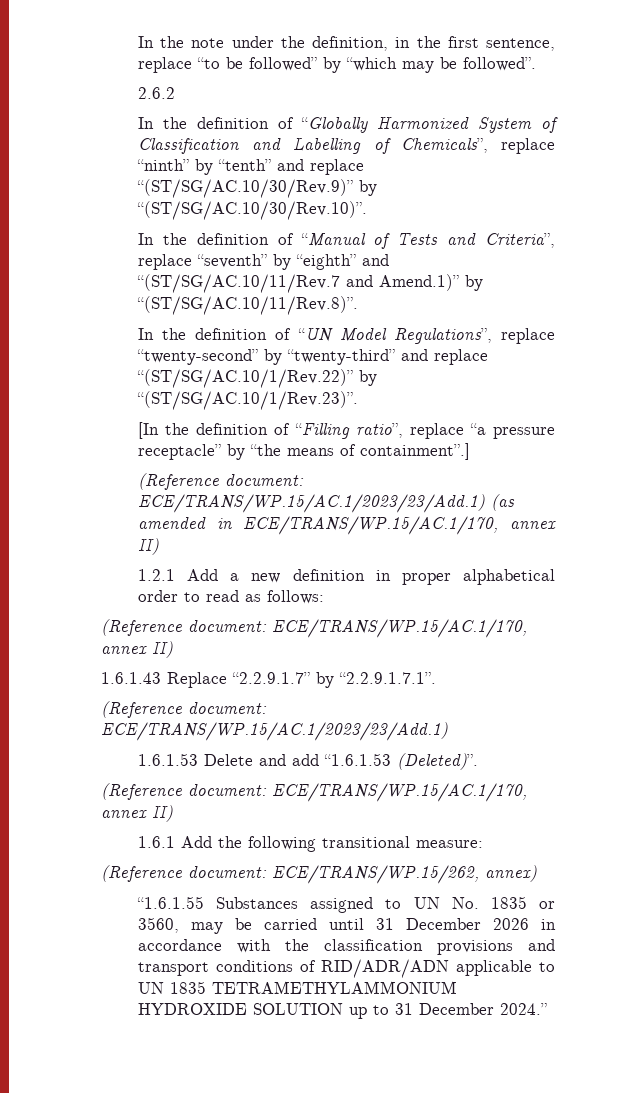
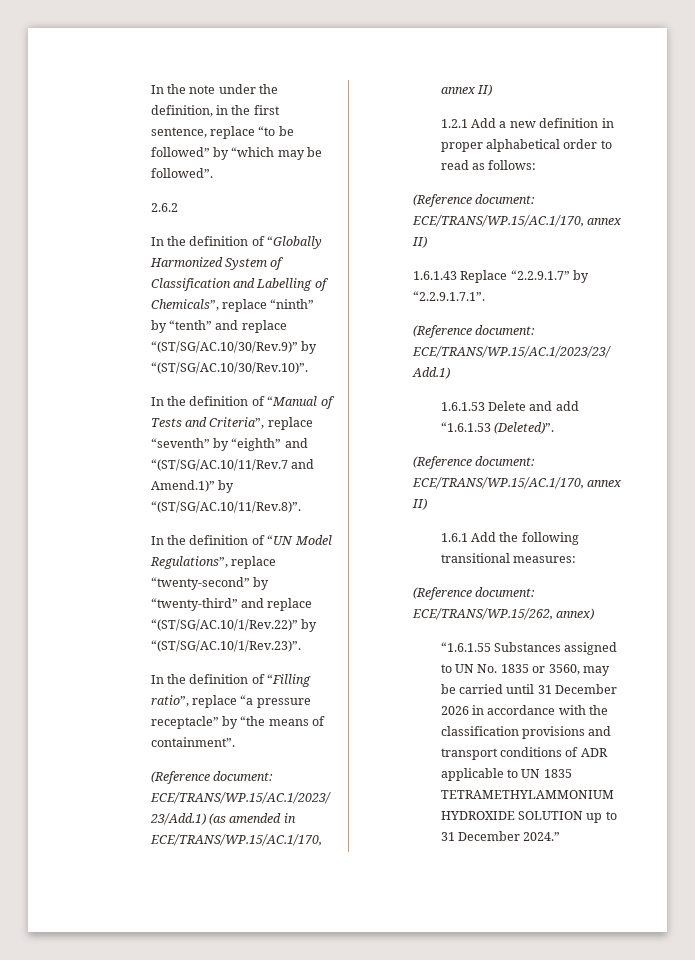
[138,422,160,439] [In -> [150,675,164,684] In
[360,443,471,460] containment”.] -> [150,737,235,747] containment”.
[416,840,484,848] measure: -> [513,556,577,563] measures:
[321,959,450,978] RID/ADR/ADN -> [580,748,608,757] ADR

